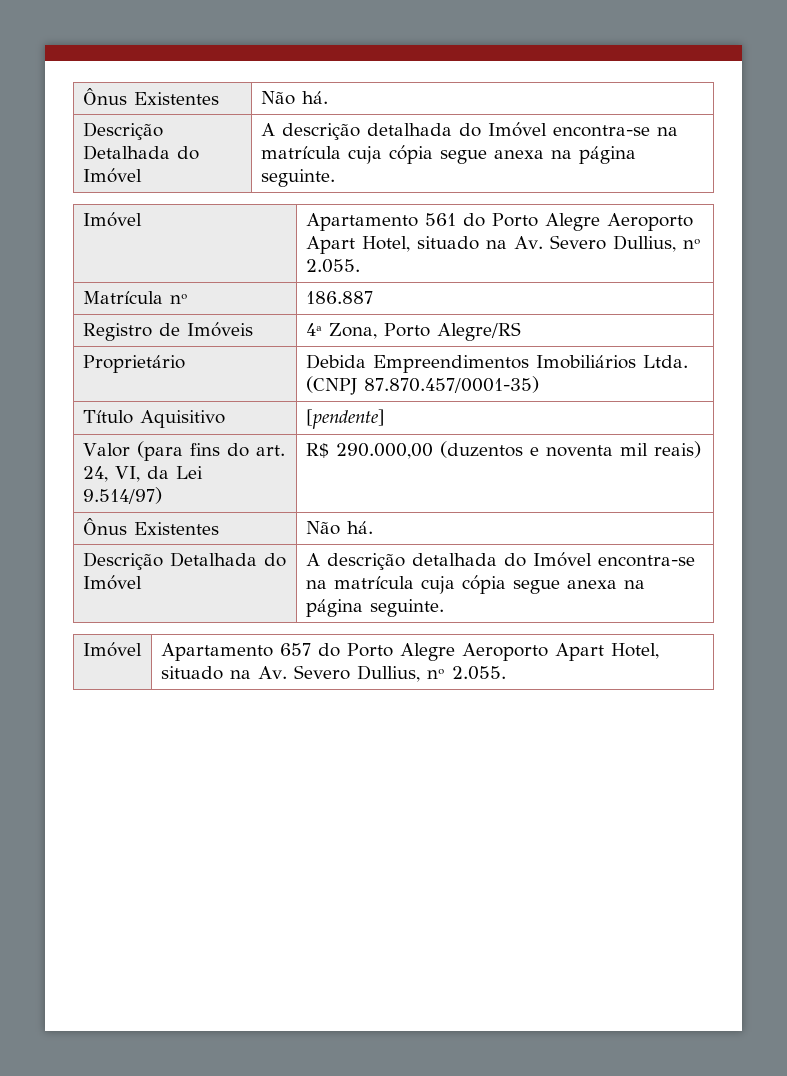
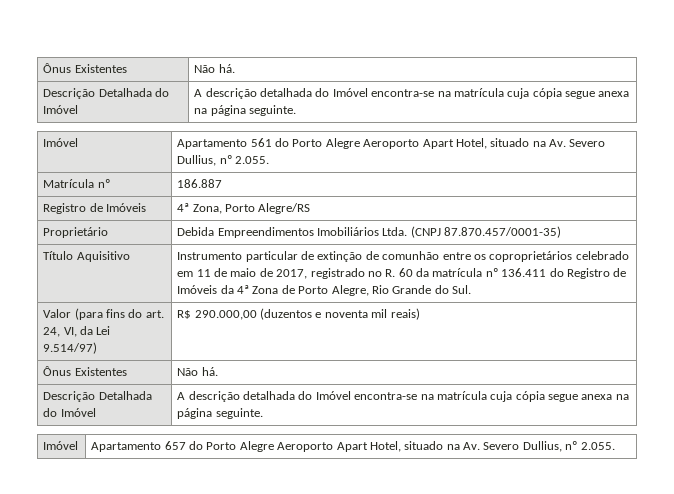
[305,409,385,429] [pendente] -> [177,251,629,262] [177,268,627,279] [177,285,472,296] Instrumento particular de extinção de comunhão entre os coproprietários celebrado em 11 de maio de 2017, registrado no R. 60 da matrícula nº 136.411 do Registro de Imóveis da 4ª Zona de Porto Alegre, Rio Grande do Sul.

